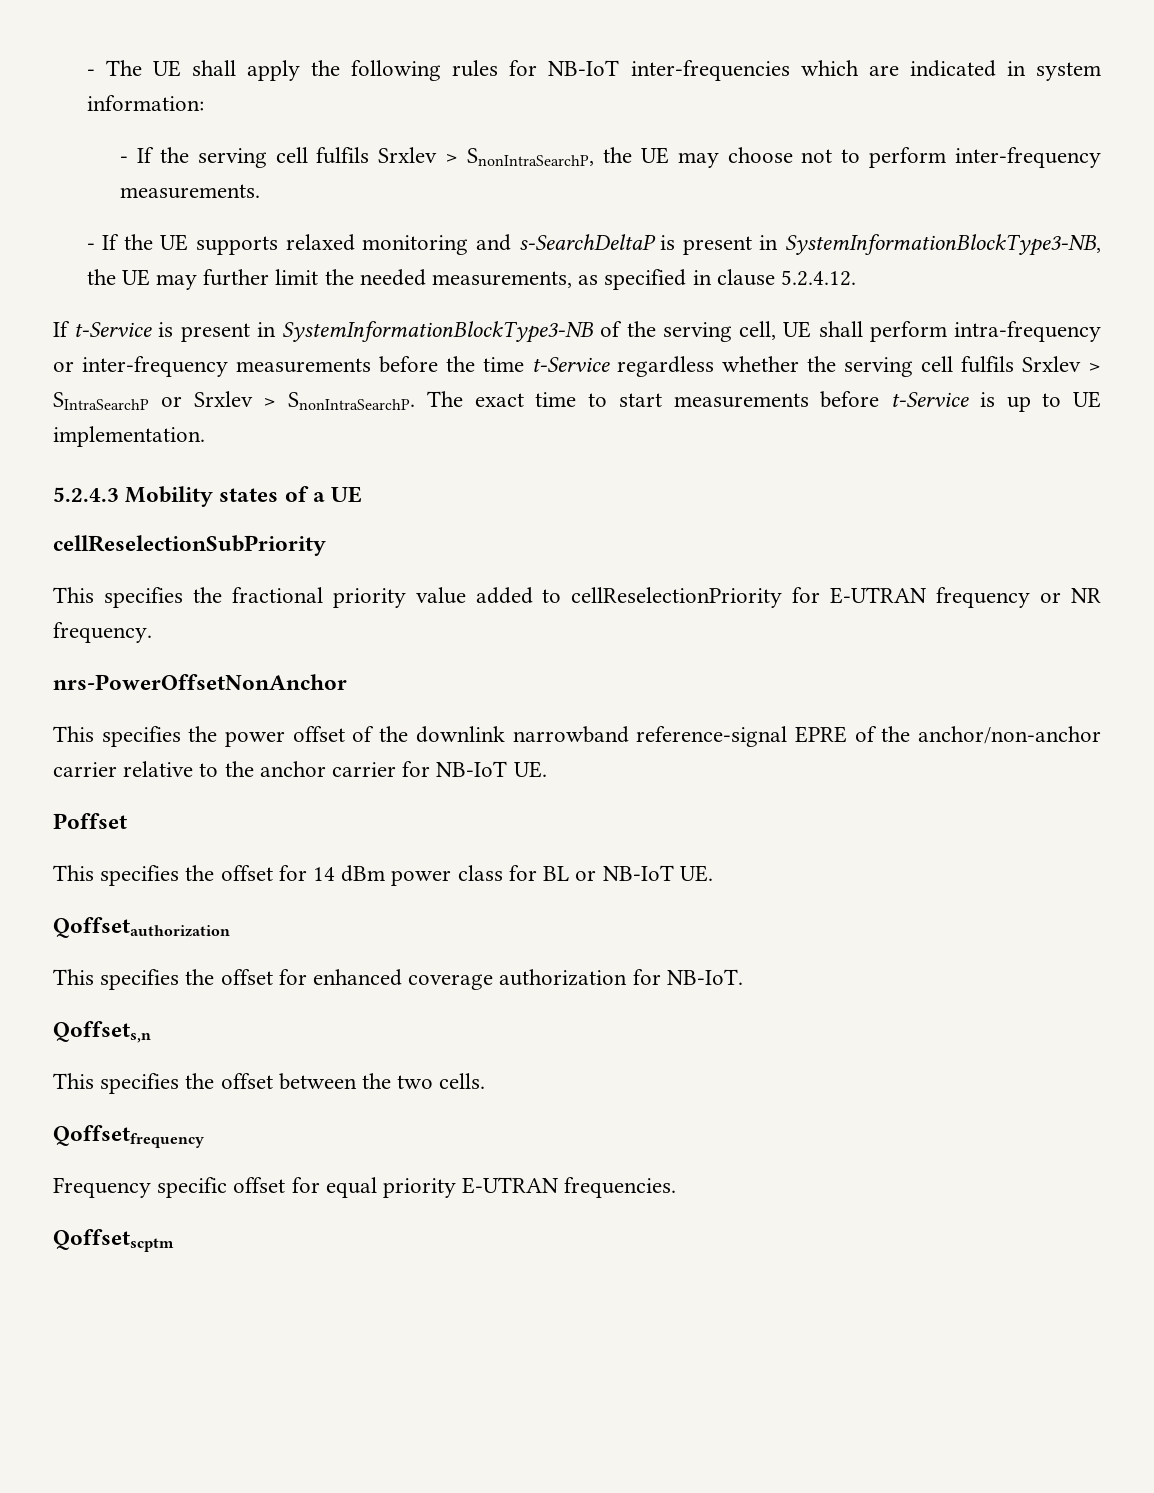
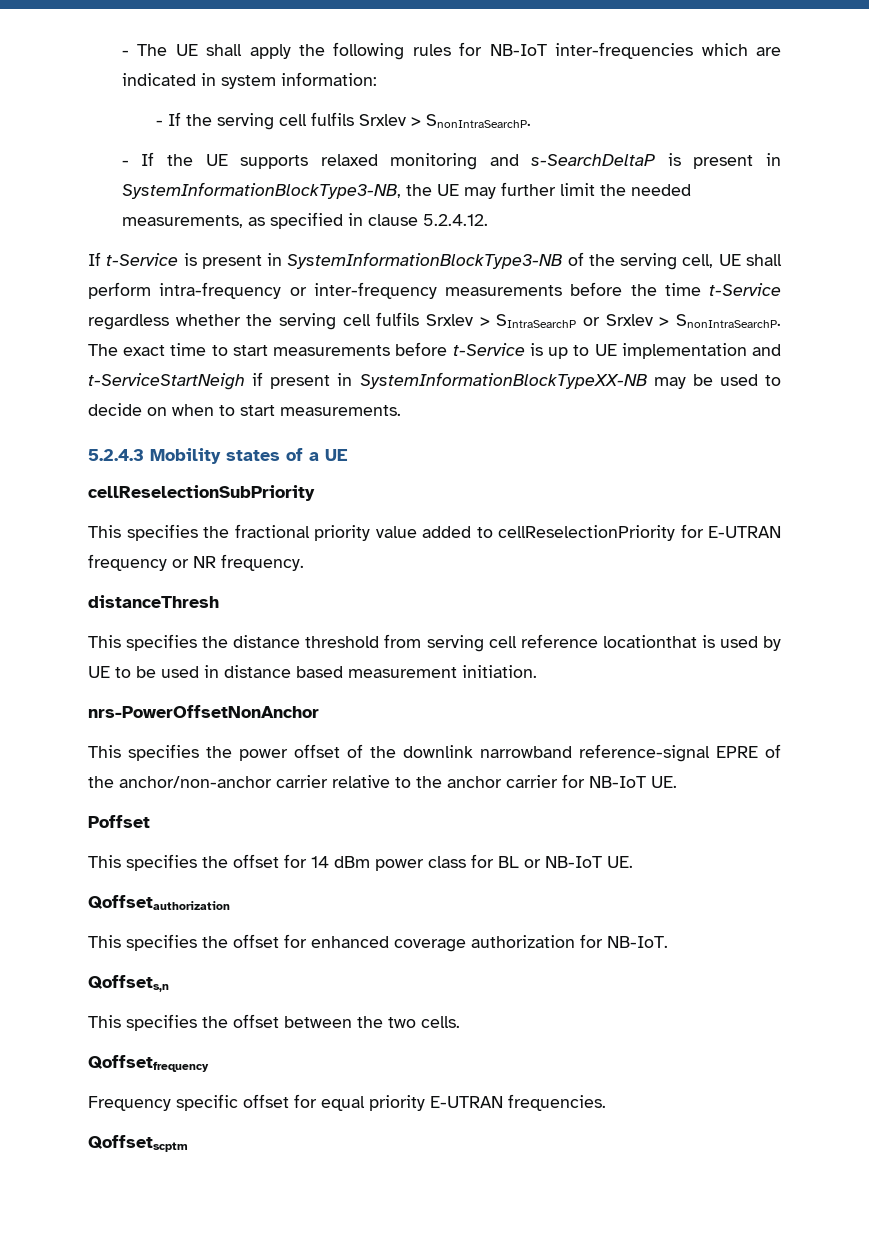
[467,147,1102,168] [120,184,261,199] SnonIntraSearchP, the UE may choose not to perform inter-frequency measurements. -> [425,114,531,128] SnonIntraSearchP.
[53,426,205,447] implementation. -> [621,343,781,359] [88,372,781,390] [88,403,401,416] implementation and t-ServiceStartNeigh if present in SystemInformationBlockTypeXX-NB may be used to decide on when to start measurements.
(152, 632) none -> [88,595,219,608] [88,634,782,652] [88,665,537,678] // distanceThresh // This specifies the distance threshold from serving cell reference locationthat is used by UE to be used in distance based measurement initiation.

